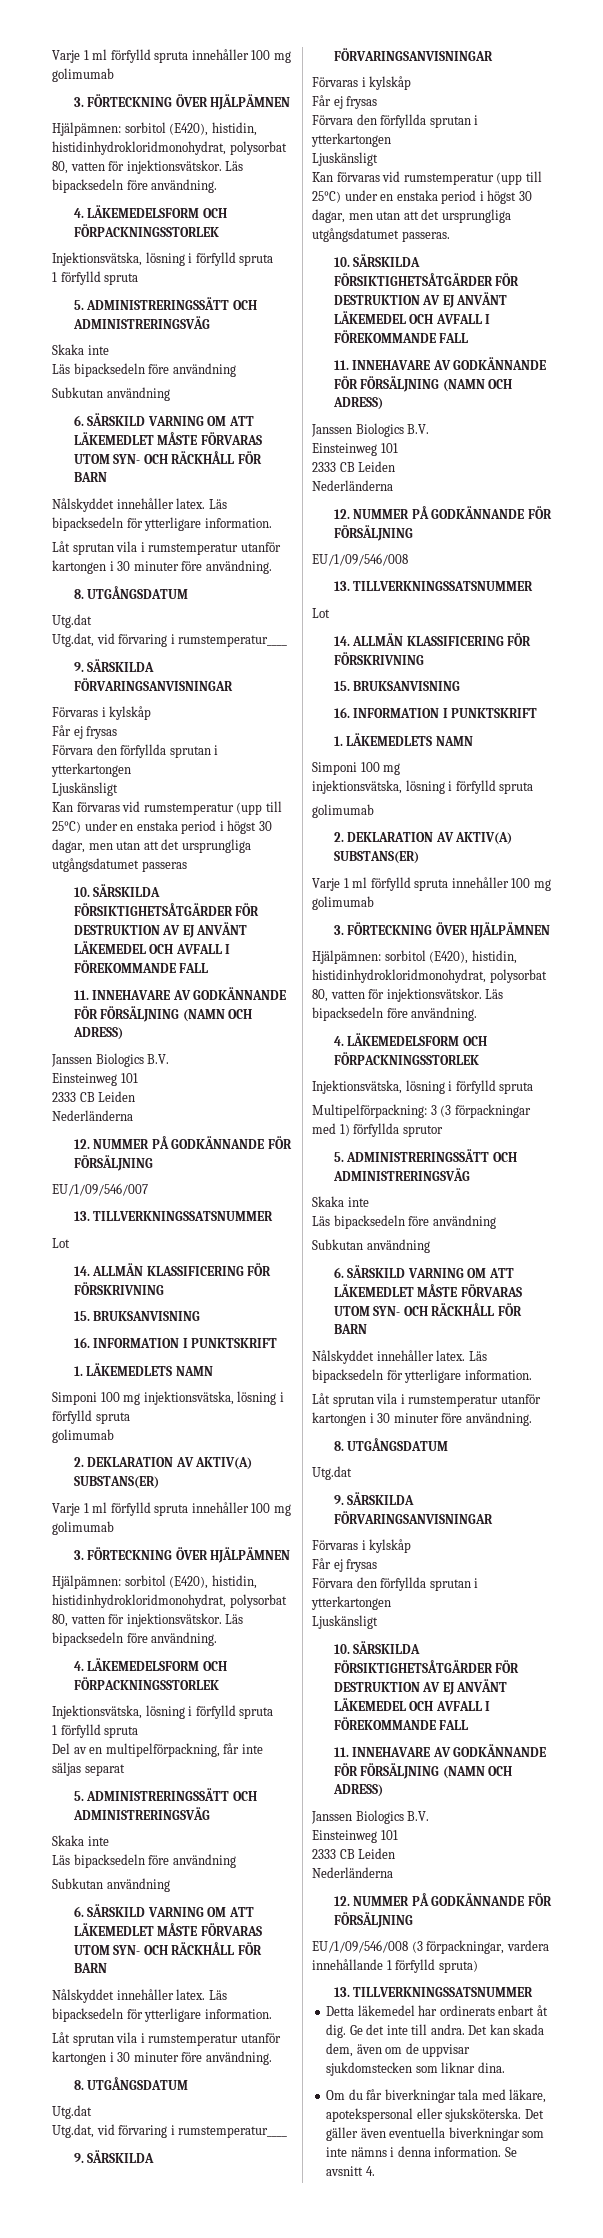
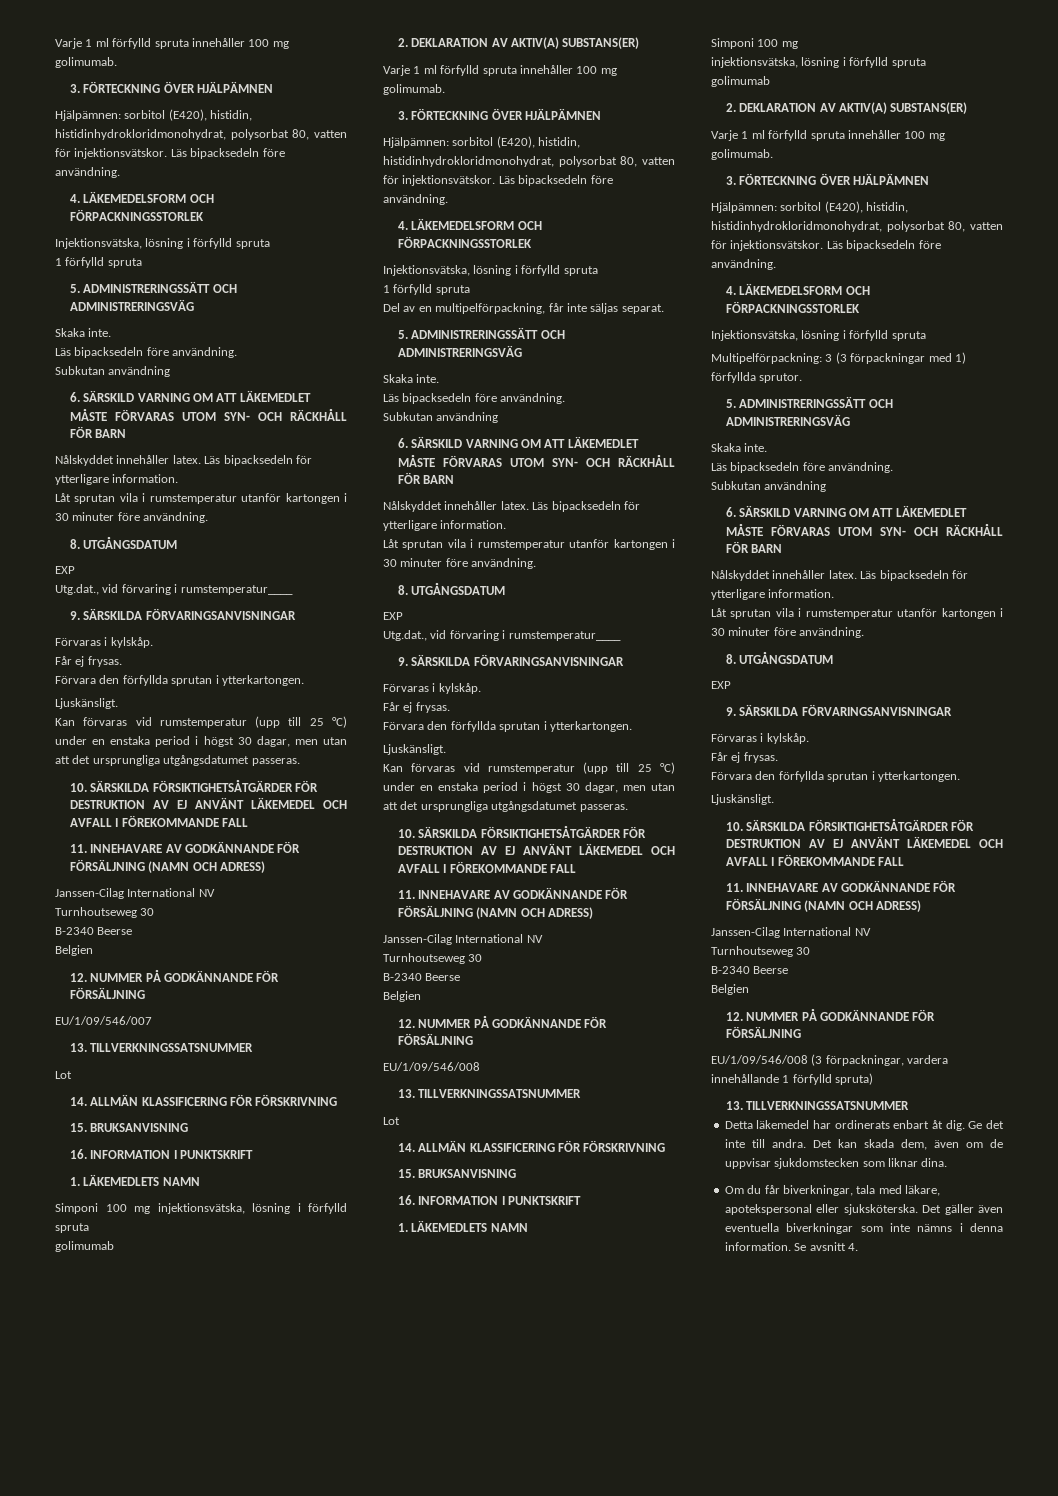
[52,49,291,63] [52,68,114,82] Varje 1 ml förfylld spruta innehåller 100 mg golimumab -> [55,38,289,49] [55,57,117,68] Varje 1 ml förfylld spruta innehåller 100 mg golimumab.
[87,345,109,355] [52,363,236,377] inte // Läs bipacksedeln före användning -> [88,328,112,337] [55,347,238,358] inte. // Läs bipacksedeln före användning.
[52,614,92,628] [52,633,288,647] [73,659,155,672] [73,678,233,691] [52,706,152,720] [52,725,118,739] [52,744,219,758] [51,763,131,777] [52,782,118,796] [52,801,282,815] [52,821,81,833] Utg.dat // Utg.dat, vid förvaring i rumstemperatur____ // 9. SÄRSKILDA FÖRVARINGSANVISNINGAR // Förvaras i kylskåp // Får ej frysas // Förvara den förfyllda sprutan i ytterkartongen // Ljuskänsligt // Kan förvaras vid rumstemperatur (upp till 25°C) -> [55,566,75,574] [55,584,293,595] [69,608,296,620] [55,637,153,648] [55,656,122,667] [55,675,304,686] [55,698,118,709] [55,716,347,728] EXP // Utg.dat., vid förvaring i rumstemperatur____ // 9. SÄRSKILDA FÖRVARINGSANVISNINGAR // Förvaras i kylskåp. // Får ej frysas. // Förvara den förfyllda sprutan i ytterkartongen. // Ljuskänsligt. // Kan förvaras vid rumstemperatur (upp till 25 °C)
[141,861,187,872] passeras -> [251,758,300,766] passeras.
[51,1053,170,1067] [52,1073,138,1086] [52,1091,136,1102] [52,1110,133,1121] Janssen Biologics B.V. // Einsteinweg 101 // 2333 CB Leiden // Nederländerna -> [55,888,215,899] [55,907,155,918] [55,927,133,935] [55,945,93,956] Janssen-Cilag International NV // Turnhoutseweg 30 // B-2340 Beerse // Belgien
[52,1521,114,1535] golimumab -> [383,84,445,95] golimumab.
[84,1764,125,1776] [73,1788,257,1801] [72,1807,210,1820] [52,1835,109,1846] [52,1854,236,1868] separat // 5. ADMINISTRERINGSSÄTT OCH ADMINISTRERINGSVÄG // Skaka inte // Läs bipacksedeln före användning -> [621,304,664,314] [397,327,565,339] [397,345,522,357] [383,374,440,383] [383,393,566,404] separat. // 5. ADMINISTRERINGSSÄTT OCH ADMINISTRERINGSVÄG // Skaka inte. // Läs bipacksedeln före användning.
[52,2105,92,2119] [52,2124,288,2138] [73,2150,155,2163] [333,48,493,61] [312,76,412,90] [312,95,378,109] [312,114,479,128] [311,133,391,147] [312,152,378,166] [312,171,542,185] [312,191,341,203] Utg.dat // Utg.dat, vid förvaring i rumstemperatur____ // 9. SÄRSKILDA FÖRVARINGSANVISNINGAR // Förvaras i kylskåp // Får ej frysas // Förvara den förfyllda sprutan i ytterkartongen // Ljuskänsligt // Kan förvaras vid rumstemperatur (upp till 25°C) -> [383,612,403,620] [383,630,621,641] [397,654,624,666] [383,683,481,694] [383,702,450,713] [383,721,632,732] [383,744,446,755] [383,762,675,774] EXP // Utg.dat., vid förvaring i rumstemperatur____ // 9. SÄRSKILDA FÖRVARINGSANVISNINGAR // Förvaras i kylskåp. // Får ej frysas. // Förvara den förfyllda sprutan i ytterkartongen. // Ljuskänsligt. // Kan förvaras vid rumstemperatur (upp till 25 °C)
[311,423,430,437] [312,443,398,456] [312,461,396,472] [312,480,393,491] Janssen Biologics B.V. // Einsteinweg 101 // 2333 CB Leiden // Nederländerna -> [383,934,543,945] [383,953,483,964] [383,973,461,981] [383,991,421,1002] Janssen-Cilag International NV // Turnhoutseweg 30 // B-2340 Beerse // Belgien
[312,896,374,910] golimumab -> [711,149,773,160] golimumab.
[402,1125,443,1137] [333,1149,517,1162] [332,1168,470,1181] [312,1196,369,1207] [312,1215,496,1229] sprutor // 5. ADMINISTRERINGSSÄTT OCH ADMINISTRERINGSVÄG // Skaka inte // Läs bipacksedeln före användning -> [759,373,803,383] [725,396,893,408] [725,414,850,426] [711,443,768,452] [711,462,894,473] sprutor. // 5. ADMINISTRERINGSSÄTT OCH ADMINISTRERINGSVÄG // Skaka inte. // Läs bipacksedeln före användning.
[312,1466,352,1480] [333,1492,415,1505] [333,1511,493,1524] [312,1539,412,1553] [312,1558,378,1572] [312,1577,479,1591] [311,1596,391,1610] [312,1615,378,1629] Utg.dat // 9. SÄRSKILDA FÖRVARINGSANVISNINGAR // Förvaras i kylskåp // Får ej frysas // Förvara den förfyllda sprutan i ytterkartongen // Ljuskänsligt -> [711,681,731,689] [725,704,952,716] [711,733,809,744] [711,752,778,763] [711,771,960,782] [711,794,774,805] EXP // 9. SÄRSKILDA FÖRVARINGSANVISNINGAR // Förvaras i kylskåp. // Får ej frysas. // Förvara den förfyllda sprutan i ytterkartongen. // Ljuskänsligt.
[311,1810,430,1824] [312,1830,398,1843] [312,1848,396,1859] [312,1867,393,1878] Janssen Biologics B.V. // Einsteinweg 101 // 2333 CB Leiden // Nederländerna -> [711,927,871,938] [711,946,811,957] [711,966,789,974] [711,984,749,995] Janssen-Cilag International NV // Turnhoutseweg 30 // B-2340 Beerse // Belgien
[384,2089,456,2103] biverkningar -> [782,1185,853,1196] biverkningar,

